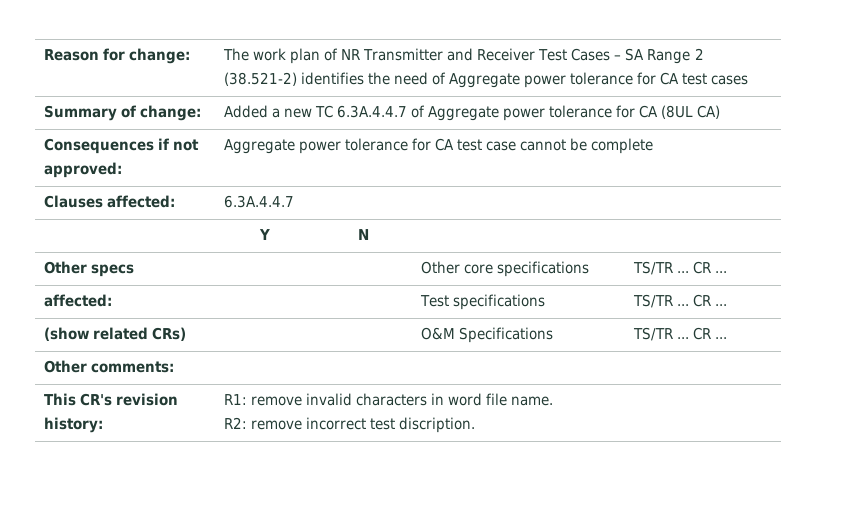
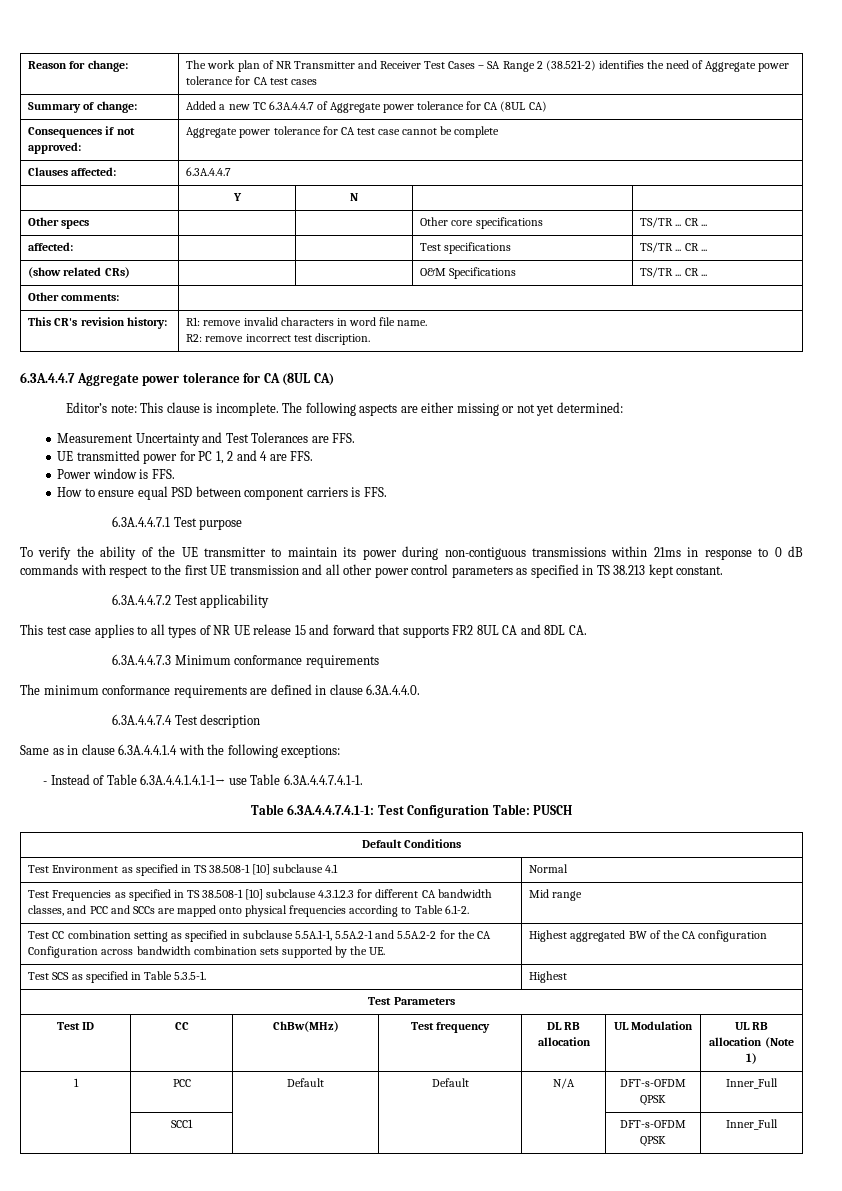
(476, 425) none -> [20,372,334,386] [66,402,623,416] [57,432,356,446] [57,450,314,464] [57,468,175,479] [57,486,387,500] [112,516,243,530] [20,546,804,560] [20,564,724,578] [112,594,270,608] [20,624,587,638] [112,654,379,668] [20,684,421,698] [112,714,261,728] [20,744,341,758] [43,774,363,785] [250,804,573,818] [361,839,462,848] [28,864,339,876] [529,864,569,873] [28,889,492,901] [28,905,469,917] [529,889,583,901] [28,930,491,942] [28,946,386,958] [529,930,767,942] [28,971,206,983] [529,971,568,983] [368,997,455,1005] [56,1022,95,1030] [174,1022,189,1030] [272,1021,339,1032] [410,1022,491,1033] [546,1022,581,1030] [537,1037,591,1046] [613,1021,694,1030] [734,1022,769,1030] [709,1037,794,1048] [746,1053,757,1064] [73,1078,79,1087] [172,1079,191,1087] [287,1078,324,1087] [431,1078,469,1087] [553,1078,575,1089] [620,1079,686,1087] [640,1095,666,1106] [726,1078,778,1089] [170,1119,193,1128] [620,1120,686,1128] [640,1136,666,1147] [726,1119,778,1130] // 6.3A.4.4.7 Aggregate power tolerance for CA (8UL CA) // Editor’s note: This clause is incomplete. The following aspects are either missing or not yet determined: // Measurement Uncertainty and Test Tolerances are FFS. // UE transmitted power for PC 1, 2 and 4 are FFS. // Power window is FFS. // How to ensure equal PSD between component carriers is FFS. // 6.3A.4.4.7.1 Test purpose // To verify the ability of the UE transmitter to maintain its power during non-contiguous transmissions within 21ms in response to 0 dB commands with respect to the first UE transmission and all other power control parameters as specified in TS 38.213 kept constant. // 6.3A.4.4.7.2 Test applicability // This test case applies to all types of NR UE release 15 and forward that supports FR2 8UL CA and 8DL CA. // 6.3A.4.4.7.3 Minimum conformance requirements // The minimum conformance requirements are defined in clause 6.3A.4.4.0. // 6.3A.4.4.7.4 Test description // Same as in clause 6.3A.4.4.1.4 with the following exceptions: // - Instead of Table 6.3A.4.4.1.4.1-1→ use Table 6.3A.4.4.7.4.1-1. // Table 6.3A.4.4.7.4.1-1: Test Configuration Table: PUSCH // Default Conditions // Test Environment as specified in TS 38.508-1 [10] subclause 4.1 | Normal // Test Frequencies as specified in TS 38.508-1 [10] subclause 4.3.1.2.3 for different CA bandwidth classes, and PCC and SCCs are mapped onto physical frequencies according to Table 6.1-2. | Mid range // Test CC combination setting as specified in subclause 5.5A.1-1, 5.5A.2-1 and 5.5A.2-2 for the CA Configuration across bandwidth combination sets supported by the UE. | Highest aggregated BW of the CA configuration // Test SCS as specified in Table 5.3.5-1. | Highest // Test Parameters // Test ID | CC | ChBw(MHz) | Test frequency | DL RB allocation | UL Modulation | UL RB allocation (Note 1) // 1 | PCC | Default | Default | N/A | DFT-s-OFDM QPSK | Inner_Full // | SCC1 | | | | DFT-s-OFDM QPSK | Inner_Full

